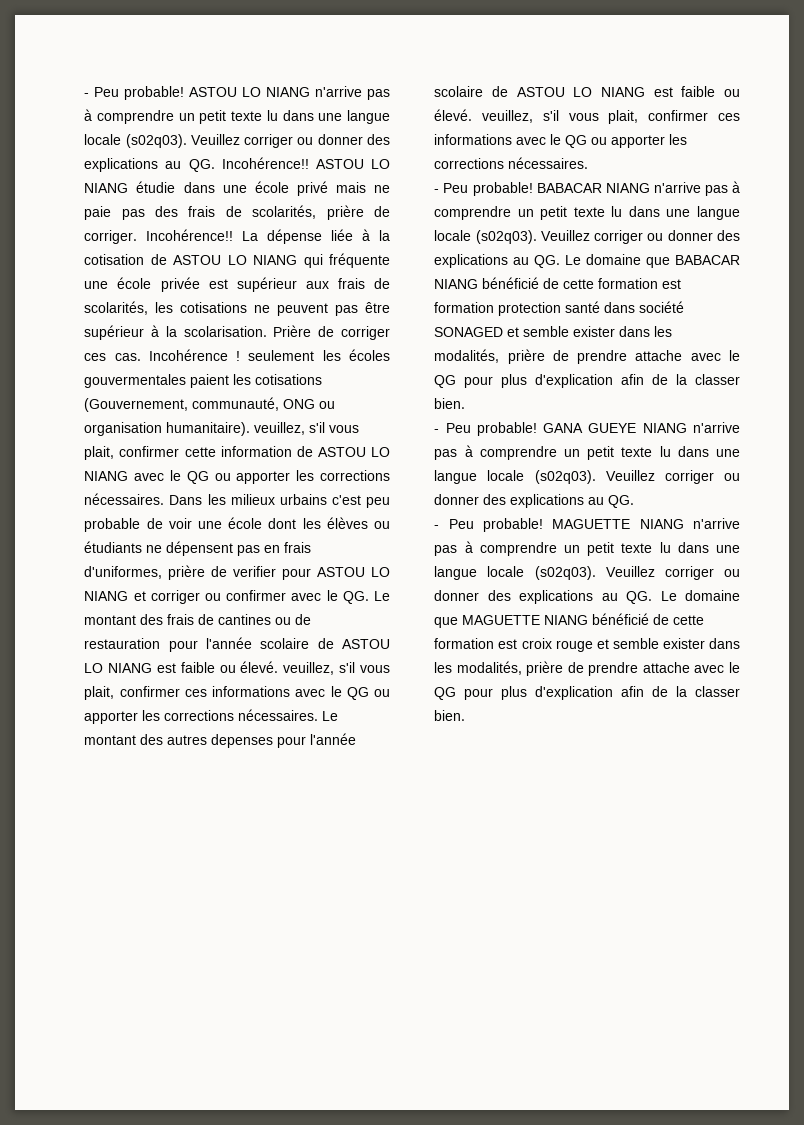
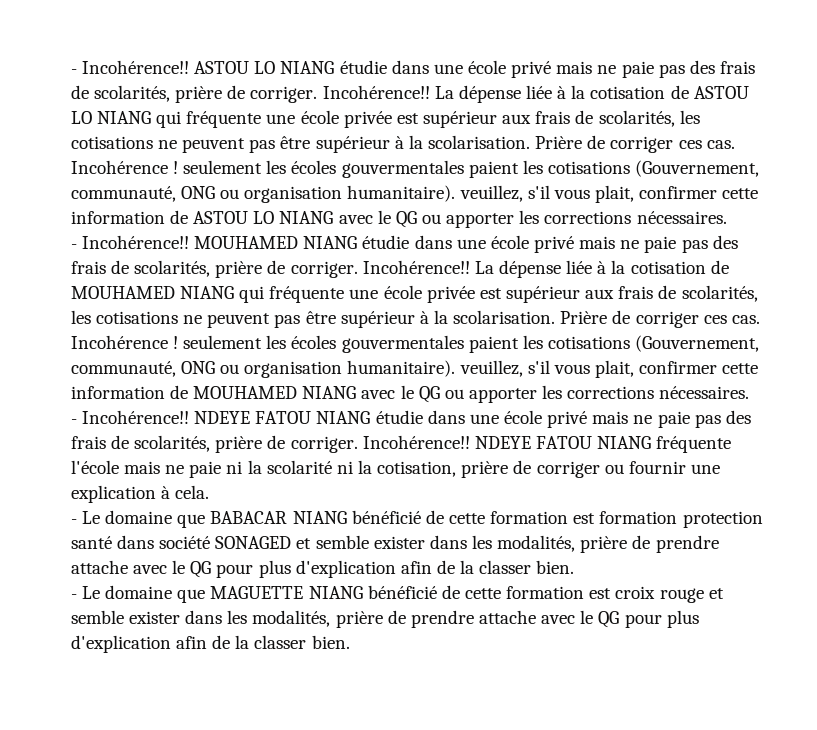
[84,86,390,100] [84,109,390,124] [84,134,390,148] [84,158,215,172] - Peu probable! ASTOU LO NIANG n'arrive pas à comprendre un petit texte lu dans une langue locale (s02q03). Veuillez corriger ou donner des explications au QG. -> [70,69,77,74] -
[169,494,390,508] [84,517,390,532] [84,541,312,556] [84,565,390,580] [84,590,390,604] [84,614,312,625] [84,637,391,652] [84,661,390,675] [84,686,391,700] [84,709,339,724] [84,733,357,748] [434,86,740,97] [434,109,740,124] [434,134,688,148] [434,157,589,169] [434,181,740,196] [434,206,740,220] [434,230,740,244] [434,254,561,268] Dans les milieux urbains c'est peu probable de voir une école dont les élèves ou étudiants ne dépensent pas en frais d'uniformes, prière de verifier pour ASTOU LO NIANG et corriger ou confirmer avec le QG. Le montant des frais de cantines ou de restauration pour l'année scolaire de ASTOU LO NIANG est faible ou élevé. veuillez, s'il vous plait, confirmer ces informations avec le QG ou apporter les corrections nécessaires. Le montant des autres depenses pour l'année scolaire de ASTOU LO NIANG est faible ou élevé. veuillez, s'il vous plait, confirmer ces informations avec le QG ou apporter les corrections nécessaires. // - Peu probable! BABACAR NIANG n'arrive pas à comprendre un petit texte lu dans une langue locale (s02q03). Veuillez corriger ou donner des explications au QG. -> [70,235,738,253] [70,260,729,278] [70,285,758,303] [70,310,760,328] [70,335,760,353] [70,360,759,378] [70,385,750,403] [70,410,751,428] [70,435,732,453] [70,460,720,478] [70,485,210,503] [70,519,77,524] // - Incohérence!! MOUHAMED NIANG étudie dans une école privé mais ne paie pas des frais de scolarités, prière de corriger. Incohérence!! La dépense liée à la cotisation de MOUHAMED NIANG qui fréquente une école privée est supérieur aux frais de scolarités, les cotisations ne peuvent pas être supérieur à la scolarisation. Prière de corriger ces cas. Incohérence ! seulement les écoles gouvermentales paient les cotisations (Gouvernement, communauté, ONG ou organisation humanitaire). veuillez, s'il vous plait, confirmer cette information de MOUHAMED NIANG avec le QG ou apporter les corrections nécessaires. // - Incohérence!! NDEYE FATOU NIANG étudie dans une école privé mais ne paie pas des frais de scolarités, prière de corriger. Incohérence!! NDEYE FATOU NIANG fréquente l'école mais ne paie ni la scolarité ni la cotisation, prière de corriger ou fournir une explication à cela. // -
[445,422,740,436] [434,445,740,460] [434,470,740,484] [434,494,635,508] [434,518,740,532] [434,541,740,556] [434,566,740,580] [434,590,653,604] Peu probable! GANA GUEYE NIANG n'arrive pas à comprendre un petit texte lu dans une langue locale (s02q03). Veuillez corriger ou donner des explications au QG. // - Peu probable! MAGUETTE NIANG n'arrive pas à comprendre un petit texte lu dans une langue locale (s02q03). Veuillez corriger ou donner des explications au QG. -> (77, 596) none

